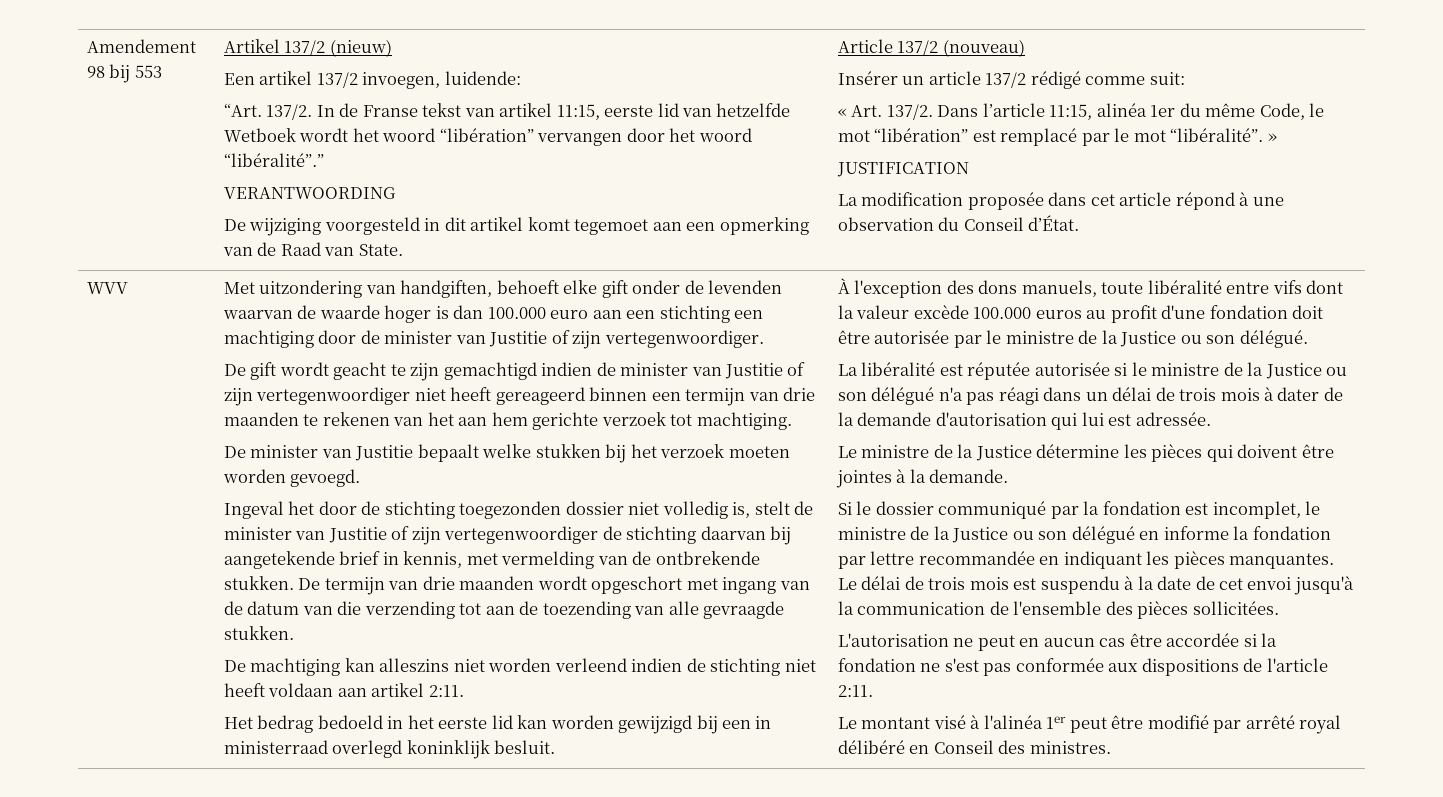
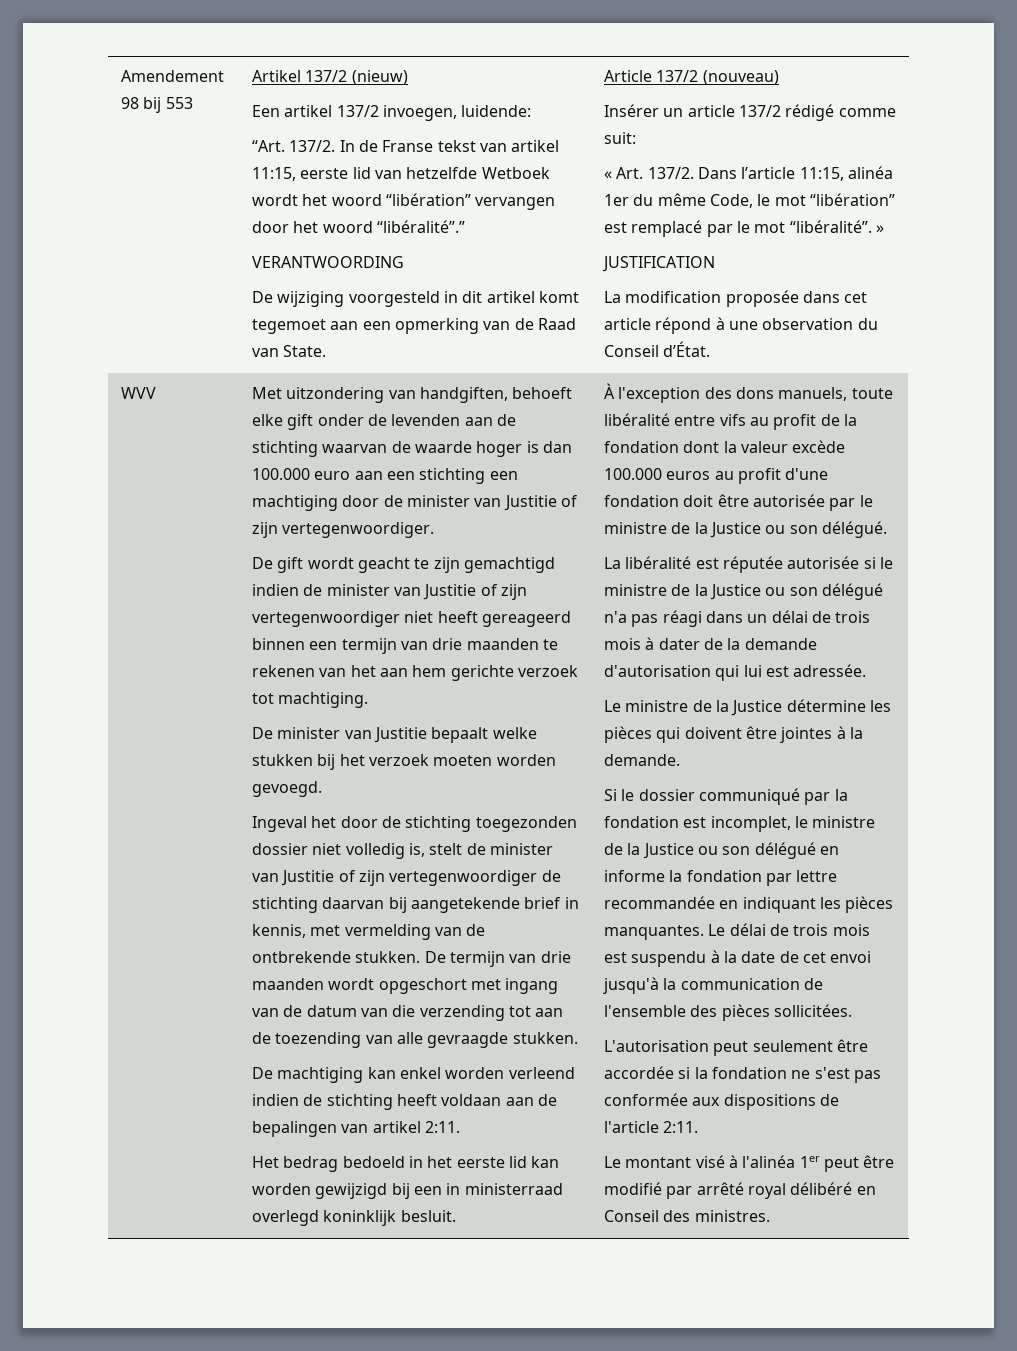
(783, 287) none -> [464,414,516,426] [251,441,318,457] aan de stichting
[379,658,485,672] alleszins niet -> [399,1067,441,1079] enkel
[784,659,816,672] niet -> (393, 1102) none
(367, 692) none -> [537,1094,557,1106] [251,1121,369,1137] de bepalingen van
(1302, 287) none -> [749,414,857,430] [603,441,679,453] au profit de la fondation
[953,635,1126,651] ne peut en aucun cas -> [713,1040,833,1056] peut seulement

